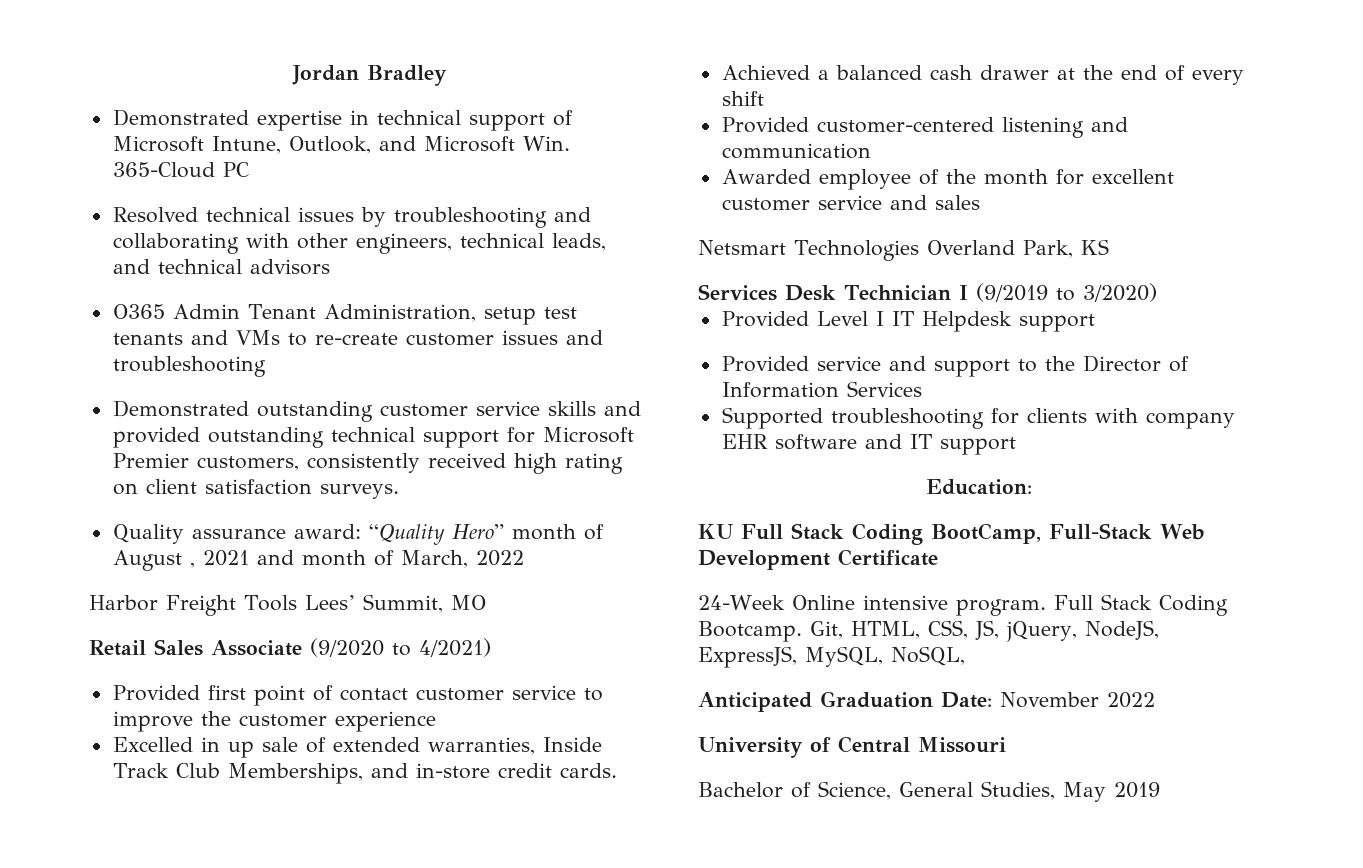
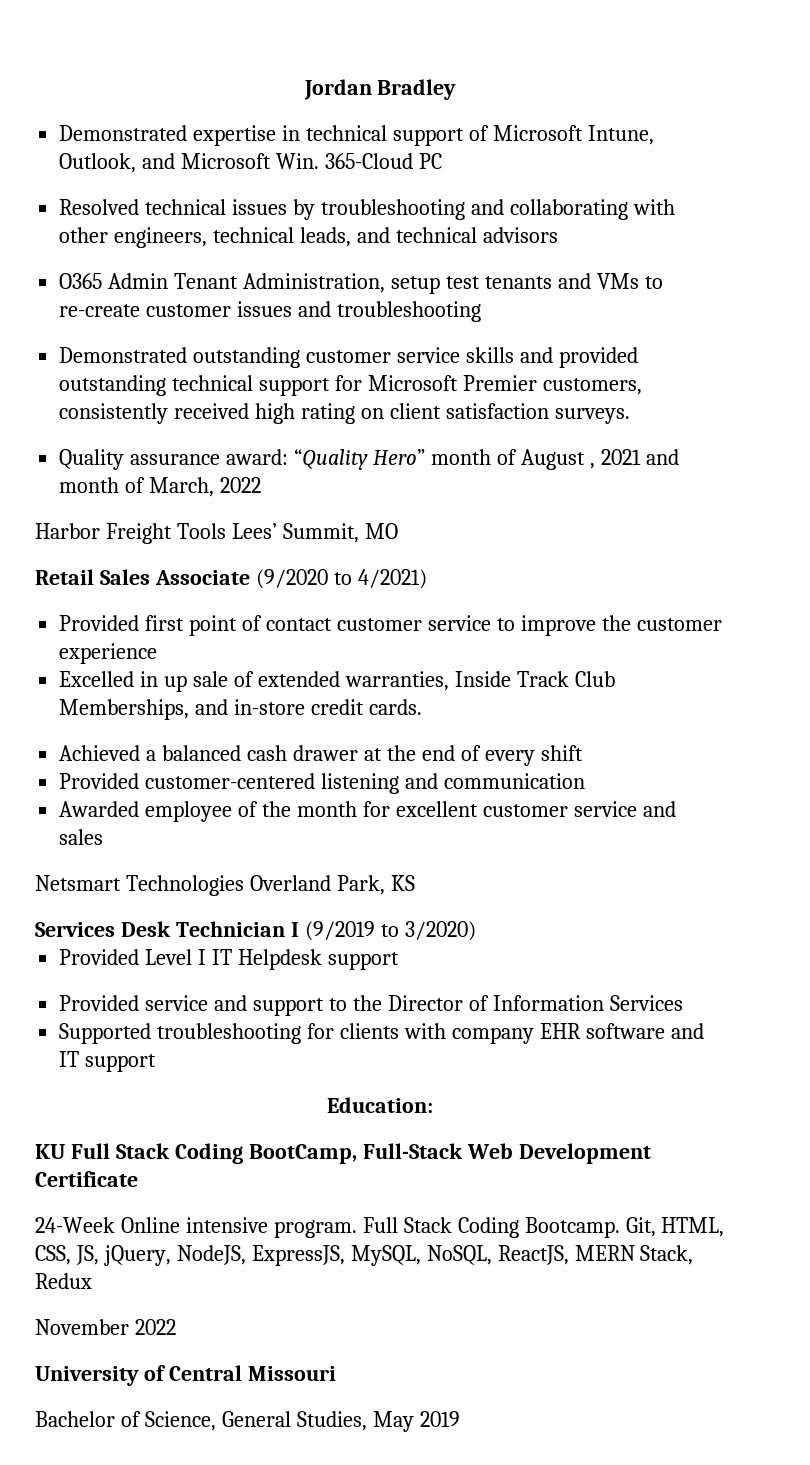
[698,691,992,712] // Anticipated Graduation Date: -> [497,1245,694,1265] [35,1273,92,1289] ReactJS, MERN Stack, Redux //

